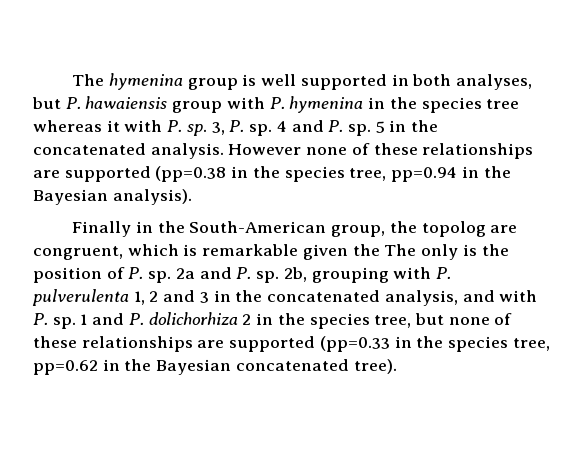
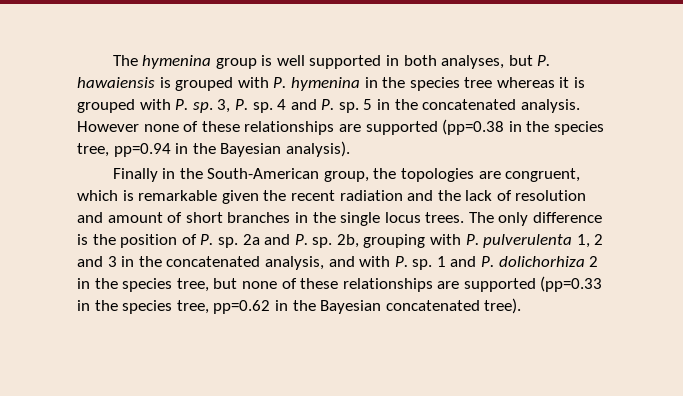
[172,101,223,113] group -> [159,77,234,91] is grouped
(120, 126) none -> [574,77,586,88] [77,99,135,113] is grouped
[421,221,486,237] topolog -> [401,168,475,182] topologies
(380, 250) none -> [290,190,587,201] [77,212,465,226] recent radiation and the lack of resolution and amount of short branches in the single locus trees.
(459, 252) none -> [533,212,603,223] difference

